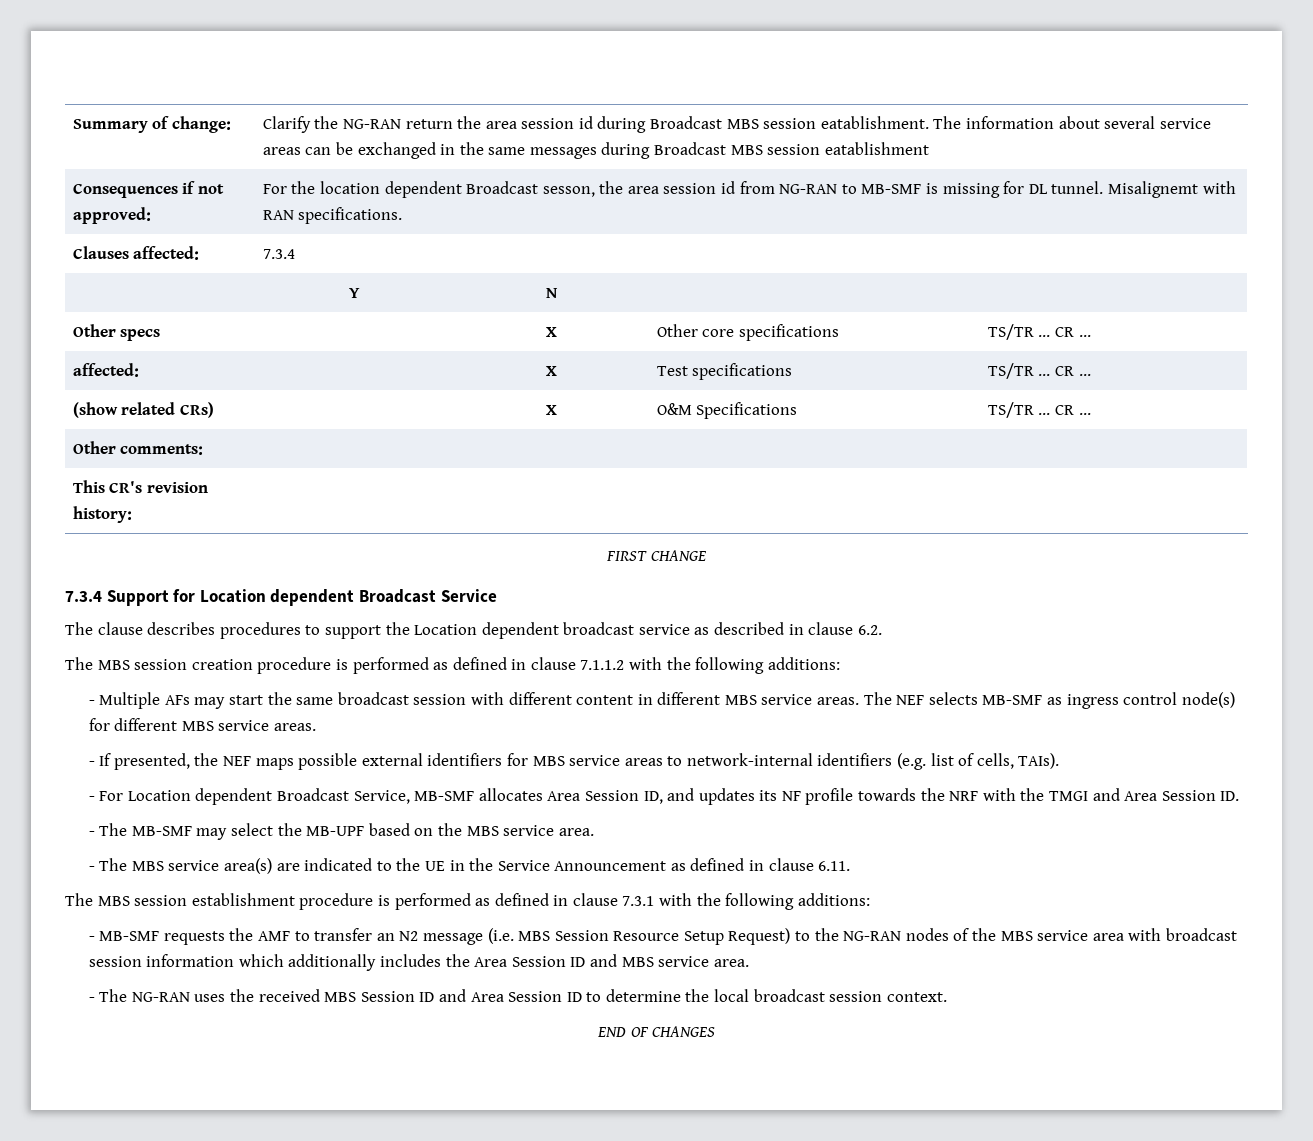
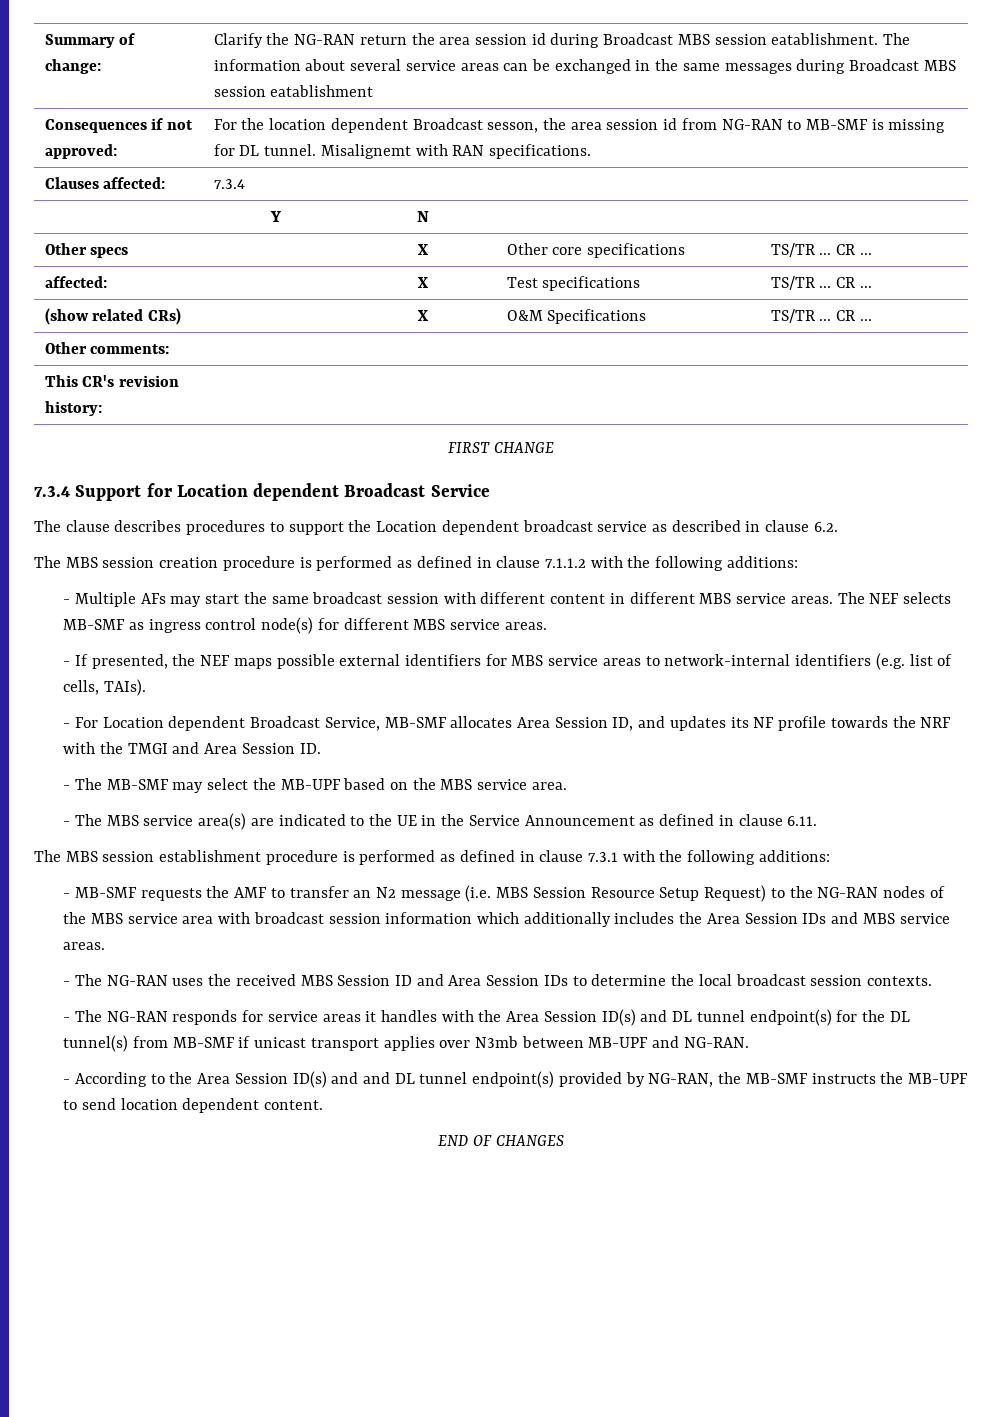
[570,957,586,967] ID -> [802,913,827,924] IDs
[713,959,749,967] area. -> [63,942,106,950] areas.
[566,992,582,1002] ID -> [543,975,568,986] IDs
[886,992,947,1002] context. -> [867,976,933,986] [63,1009,910,1026] [63,1035,749,1052] [63,1071,969,1088] [63,1098,324,1113] contexts. // - The NG-RAN responds for service areas it handles with the Area Session ID(s) and DL tunnel endpoint(s) for the DL tunnel(s) from MB-SMF if unicast transport applies over N3mb between MB-UPF and NG-RAN. // - According to the Area Session ID(s) and and DL tunnel endpoint(s) provided by NG-RAN, the MB-SMF instructs the MB-UPF to send location dependent content.

